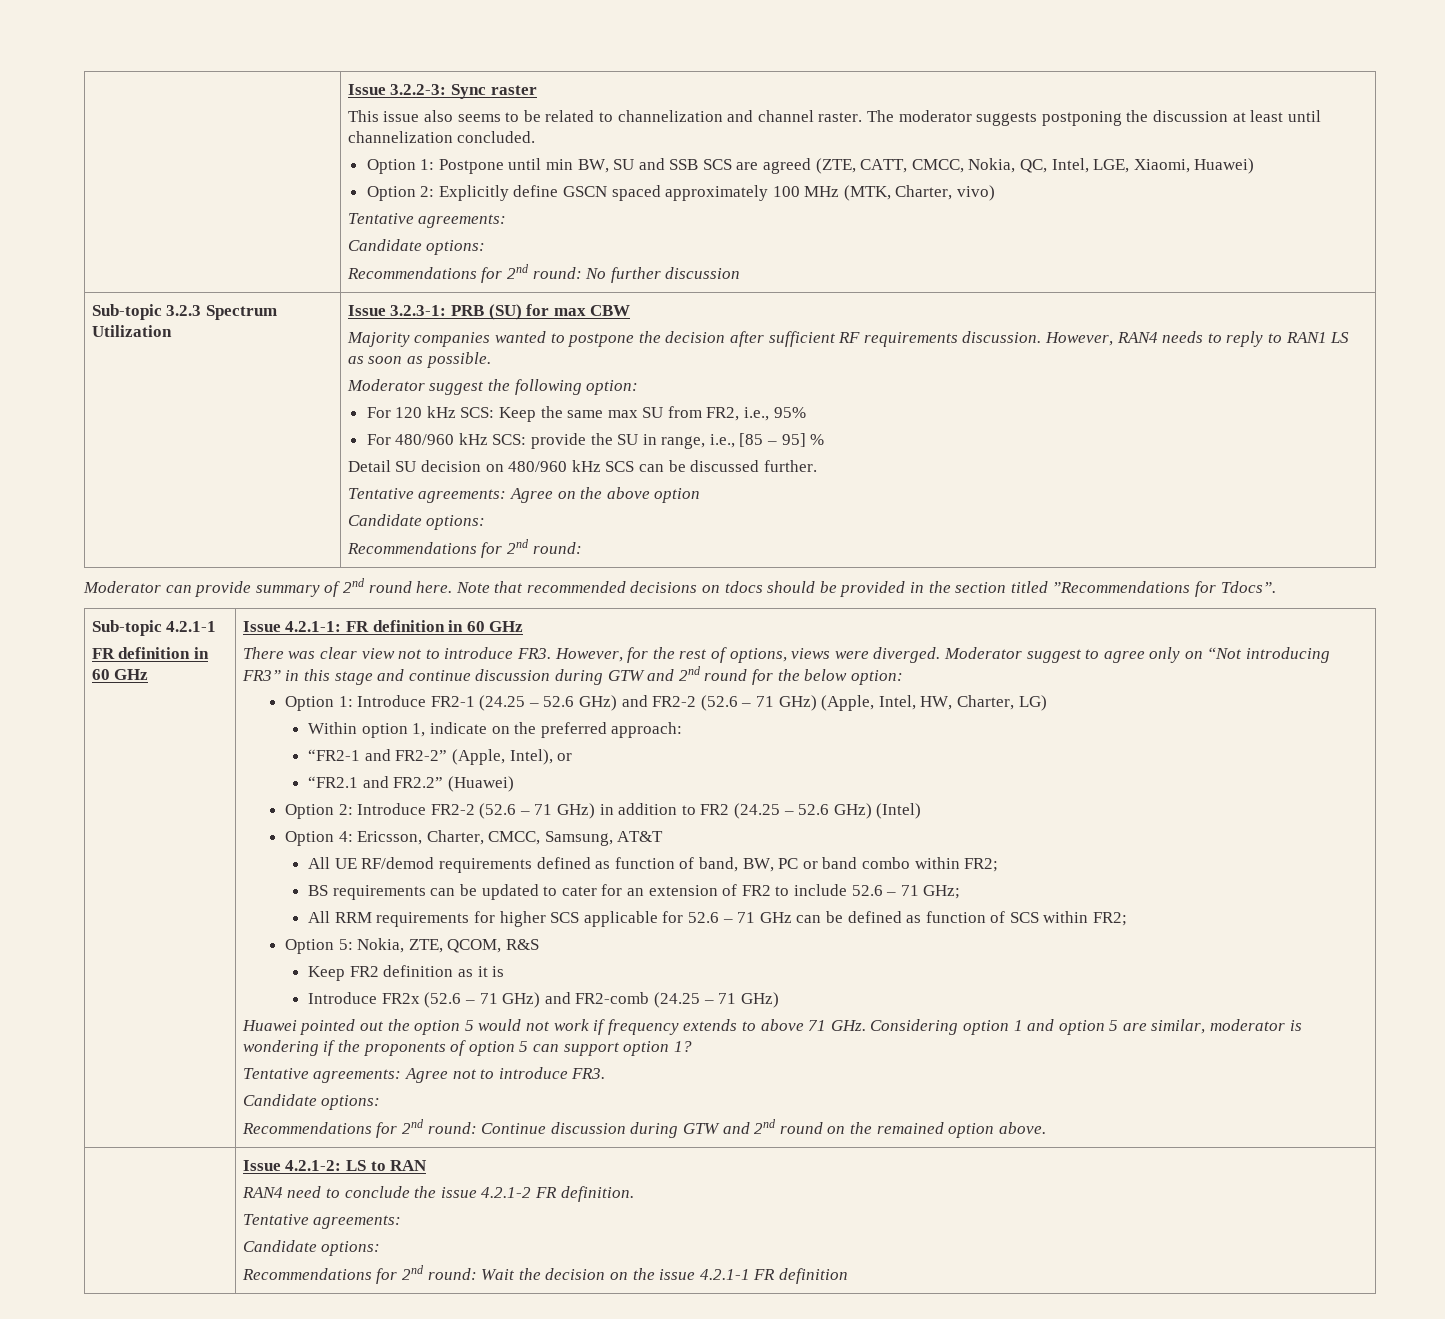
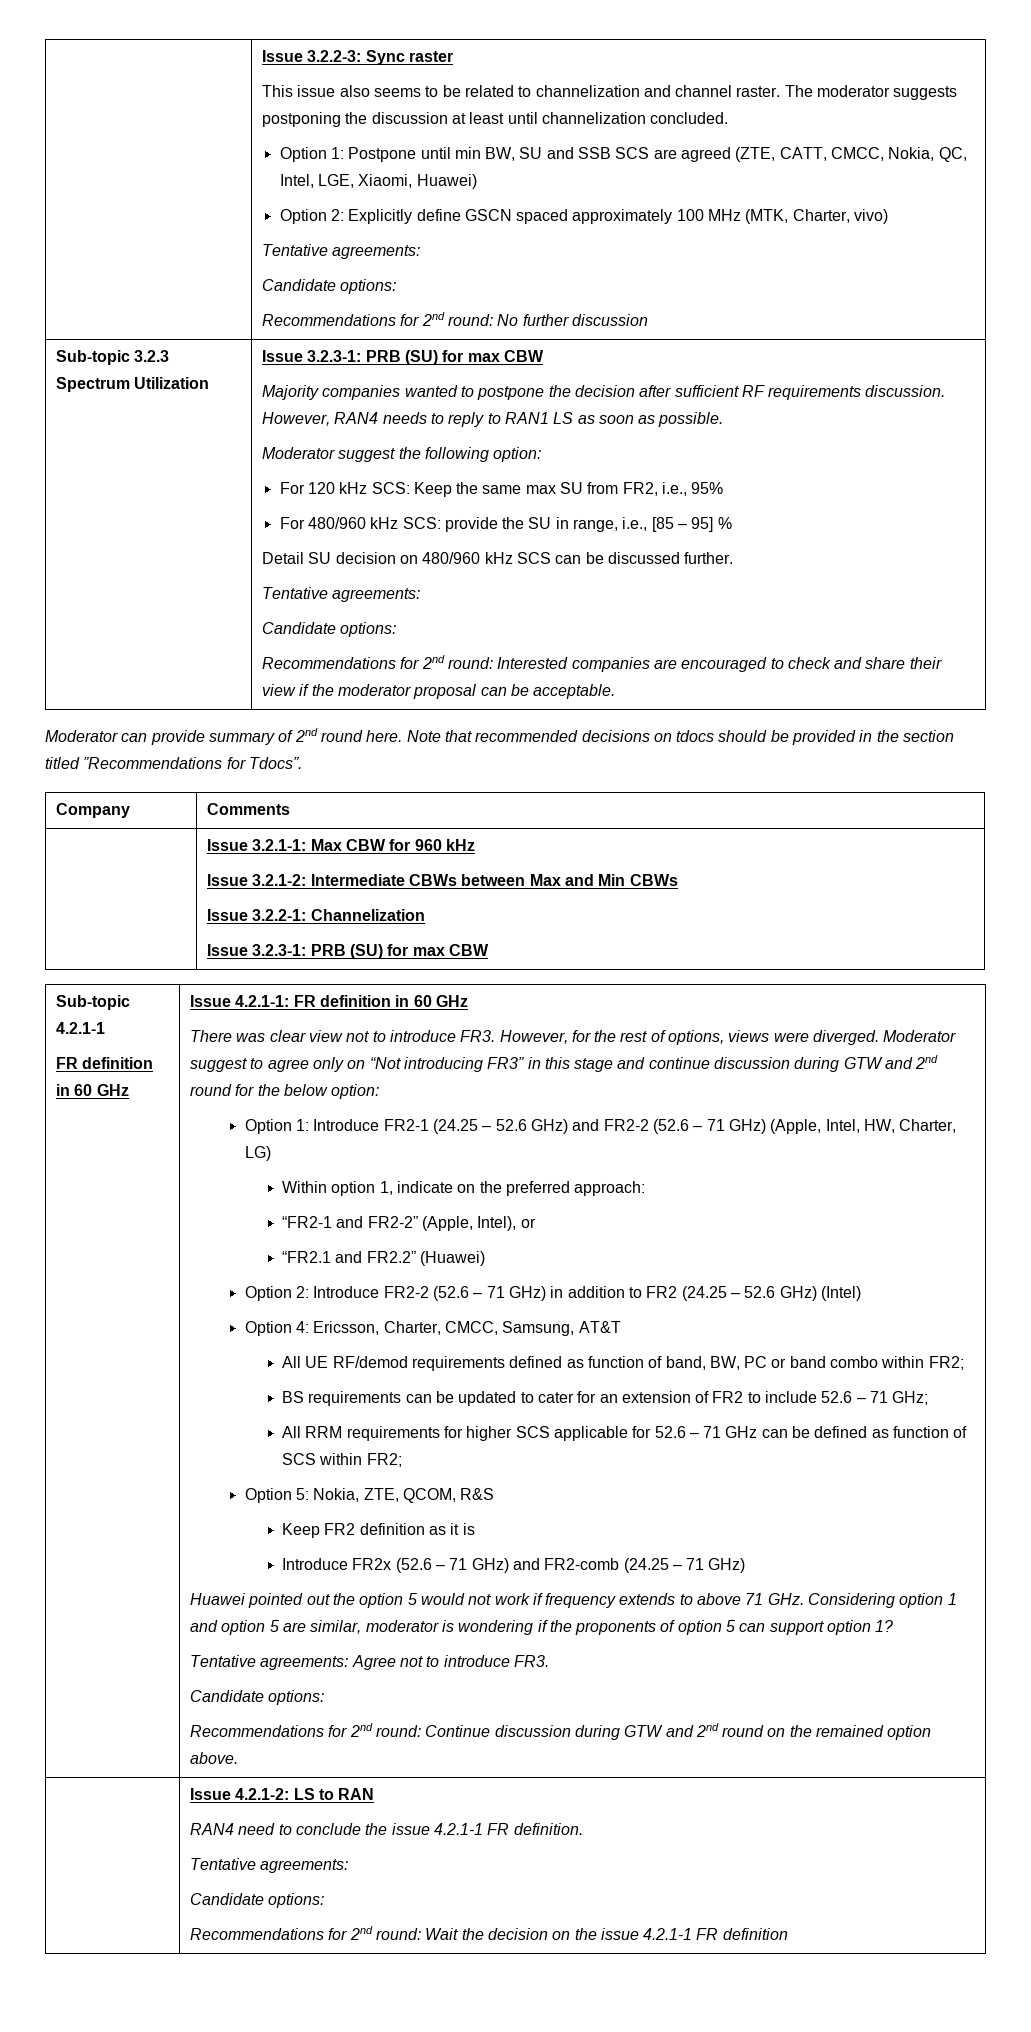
[510,487,701,503] [347,514,486,530] [346,539,582,558] Agree on the above option // Candidate options: // Recommendations for 2nd round: -> [261,622,397,637] [261,655,942,672] [261,684,616,699] // Candidate options: // Recommendations for 2nd round: Interested companies are encouraged to check and share their view if the moderator proposal can be acceptable.
(1276, 587) none -> [55,803,130,818] [206,803,290,815] [206,839,475,851] [206,874,678,886] [206,909,425,921] [206,944,489,959] // Company | Comments // | Issue 3.2.1-1: Max CBW for 960 kHz // Issue 3.2.1-2: Intermediate CBWs between Max and Min CBWs // Issue 3.2.2-1: Channelization // Issue 3.2.3-1: PRB (SU) for max CBW
[481,1187,532,1198] 4.2.1-2 -> [433,1823,483,1835] 4.2.1-1

